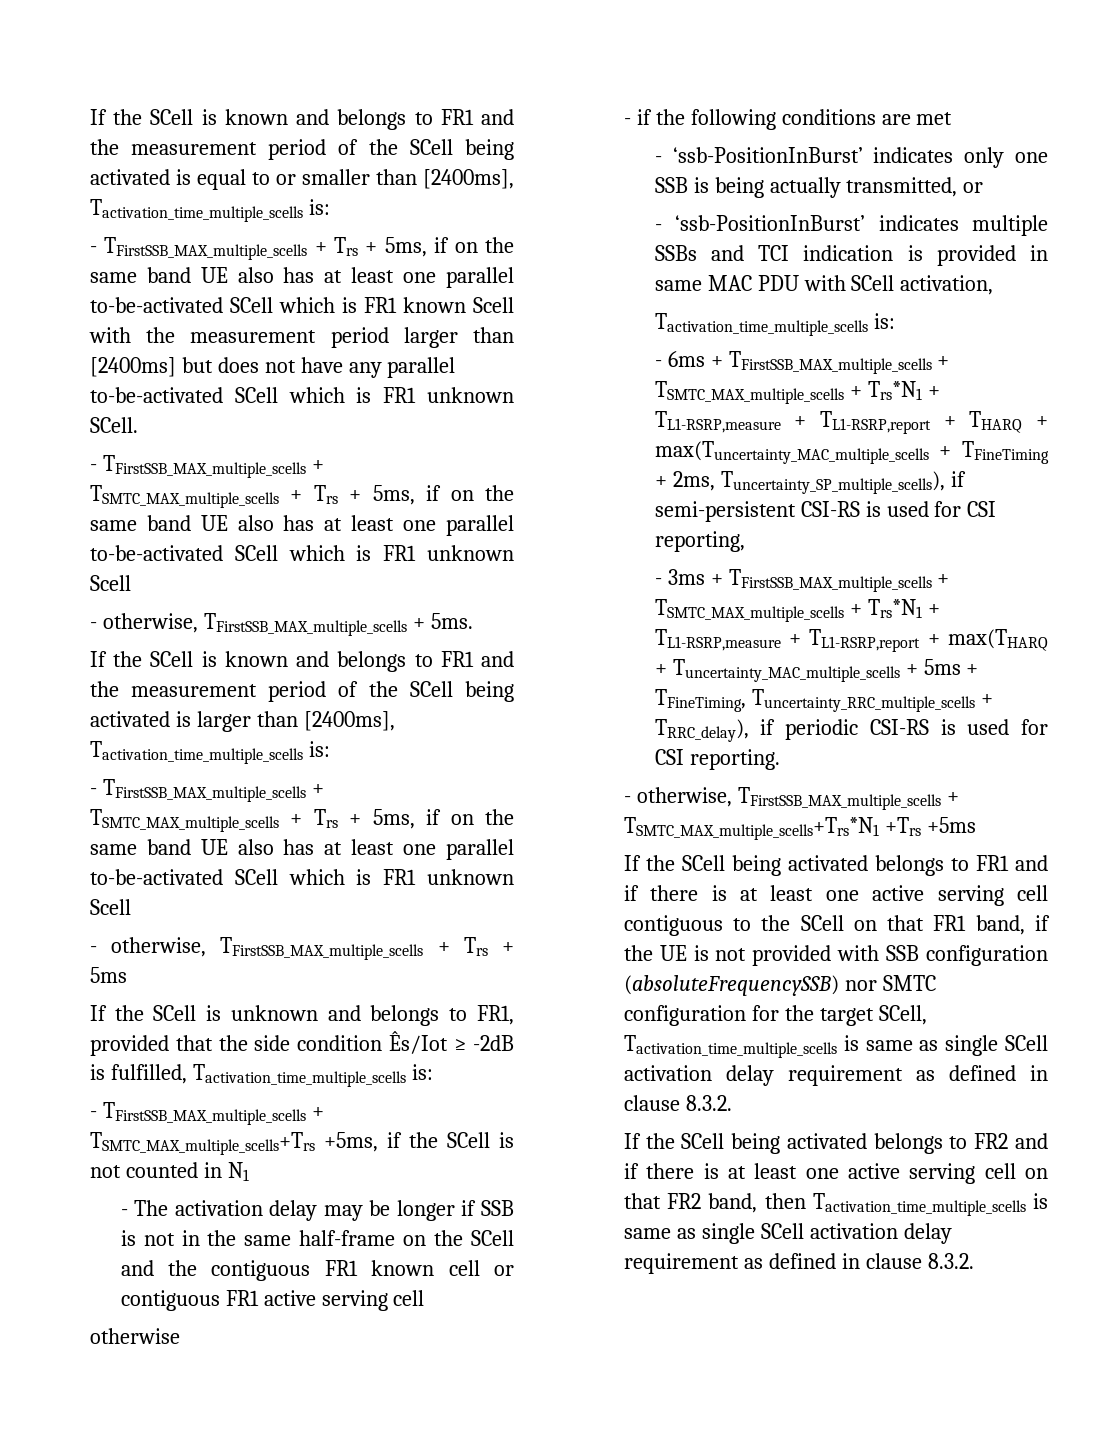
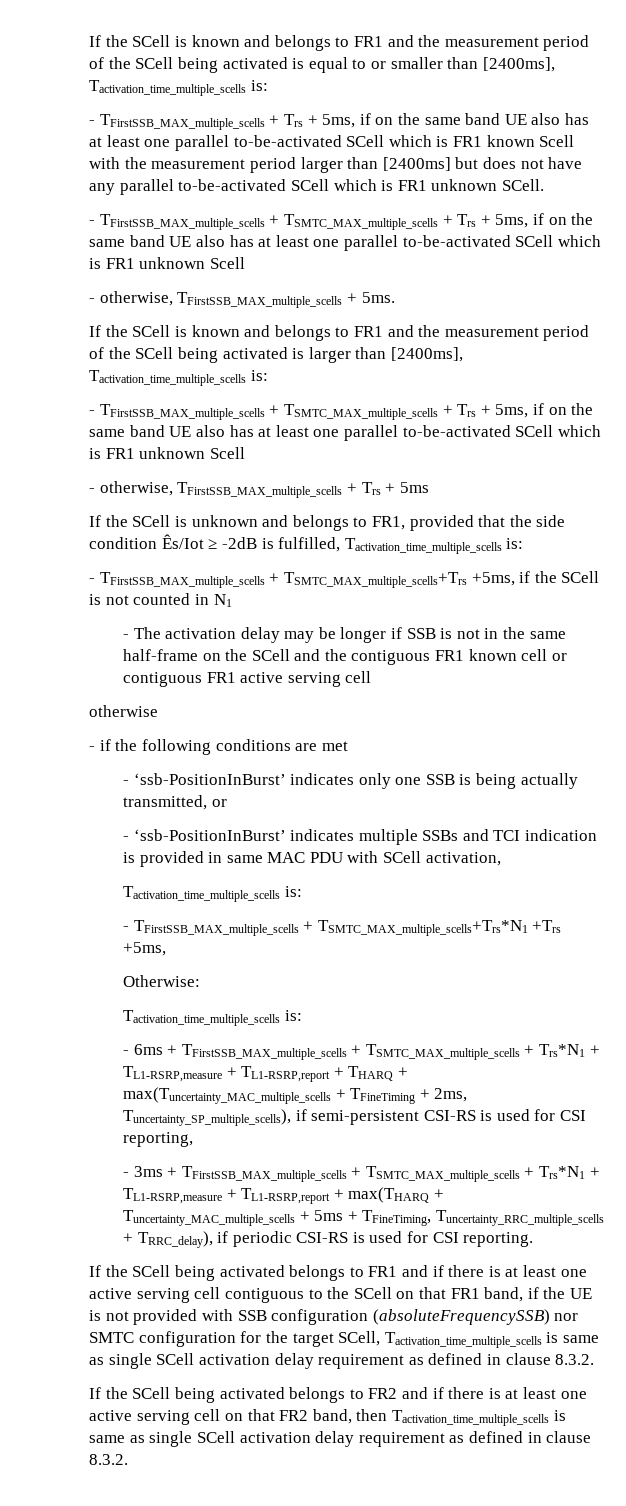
(895, 321) none -> [122,920,562,936] [122,942,166,956] [122,975,200,987] [122,1010,302,1026] // - TFirstSSB_MAX_multiple_scells + TSMTC_MAX_multiple_scells+Trs*N1 +Trs +5ms, // Otherwise: // Tactivation_time_multiple_scells is:
[623,787,959,810] [623,817,976,840] // - otherwise, TFirstSSB_MAX_multiple_scells + TSMTC_MAX_multiple_scells+Trs*N1 +Trs +5ms -> (534, 1239) none

